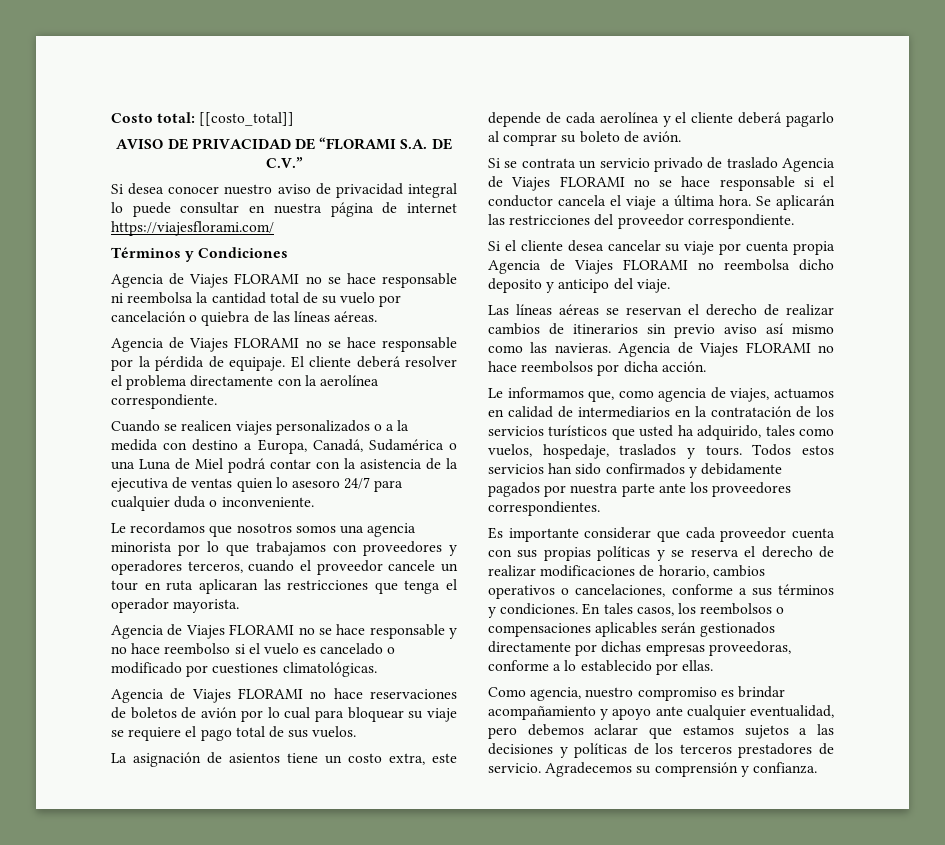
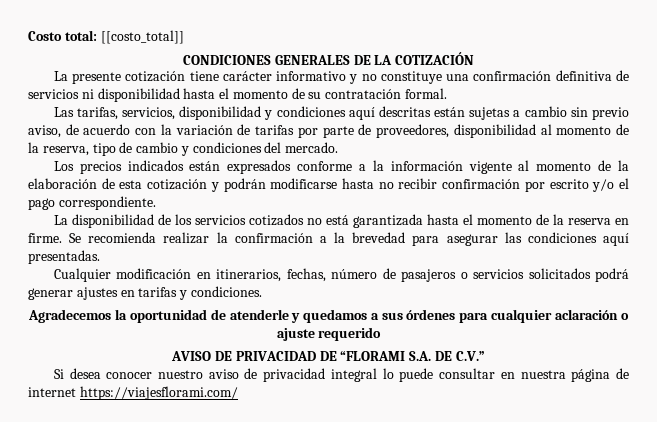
(295, 119) none -> [182,52,475,65] [53,70,629,84] [28,88,448,102] [53,106,630,120] [28,124,629,138] [28,142,339,156] [53,160,630,174] [28,178,629,192] [28,196,156,210] [53,214,629,228] [28,232,629,246] [28,250,100,264] [53,268,629,282] [28,286,262,300] [28,309,629,323] [276,327,382,341] // CONDICIONES GENERALES DE LA COTIZACIÓN // La presente cotización tiene carácter informativo y no constituye una confirmación definitiva de servicios ni disponibilidad hasta el momento de su contratación formal. // Las tarifas, servicios, disponibilidad y condiciones aquí descritas están sujetas a cambio sin previo aviso, de acuerdo con la variación de tarifas por parte de proveedores, disponibilidad al momento de la reserva, tipo de cambio y condiciones del mercado. // Los precios indicados están expresados conforme a la información vigente al momento de la elaboración de esta cotización y podrán modificarse hasta no recibir confirmación por escrito y/o el pago correspondiente. // La disponibilidad de los servicios cotizados no está garantizada hasta el momento de la reserva en firme. Se recomienda realizar la confirmación a la brevedad para asegurar las condiciones aquí presentadas. // Cualquier modificación en itinerarios, fechas, número de pasajeros o servicios solicitados podrá generar ajustes en tarifas y condiciones. // Agradecemos la oportunidad de atenderle y quedamos a sus órdenes para cualquier aclaración o ajuste requerido
[111,247,289,262] [111,273,457,288] [111,292,402,307] [111,311,378,326] [111,337,457,352] [111,356,457,371] [111,375,379,390] [111,394,217,409] [111,420,410,435] [111,439,457,454] [111,458,458,473] [111,477,404,492] [111,496,314,511] [111,522,417,537] [111,541,457,556] [111,560,458,575] [111,579,457,594] [111,598,240,613] [111,624,457,639] [111,643,396,655] [111,662,377,677] [111,688,457,703] [111,707,457,722] [111,726,357,741] [111,752,457,767] [488,112,834,127] [488,131,681,146] [488,157,835,172] [488,176,834,191] [488,195,835,210] [488,214,794,229] [488,240,835,255] [488,259,834,274] [488,278,670,293] [488,304,834,316] [488,323,834,338] [488,342,834,357] [488,361,706,376] [488,387,834,402] [488,406,834,418] [488,425,834,440] [488,444,834,459] [488,463,782,478] [488,482,792,497] [488,501,600,516] [488,527,835,542] [488,546,834,561] [488,565,765,578] [488,584,834,599] [488,603,785,618] [488,622,775,637] [488,641,791,656] [488,660,713,675] [488,686,785,701] [488,705,834,720] [488,724,834,739] [488,743,834,758] [488,762,817,777] // Términos y Condiciones // Agencia de Viajes FLORAMI no se hace responsable ni reembolsa la cantidad total de su vuelo por cancelación o quiebra de las líneas aéreas. // Agencia de Viajes FLORAMI no se hace responsable por la pérdida de equipaje. El cliente deberá resolver el problema directamente con la aerolínea correspondiente. // Cuando se realicen viajes personalizados o a la medida con destino a Europa, Canadá, Sudamérica o una Luna de Miel podrá contar con la asistencia de la ejecutiva de ventas quien lo asesoro 24/7 para cualquier duda o inconveniente. // Le recordamos que nosotros somos una agencia minorista por lo que trabajamos con proveedores y operadores terceros, cuando el proveedor cancele un tour en ruta aplicaran las restricciones que tenga el operador mayorista. // Agencia de Viajes FLORAMI no se hace responsable y no hace reembolso si el vuelo es cancelado o modificado por cuestiones climatológicas. // Agencia de Viajes FLORAMI no hace reservaciones de boletos de avión por lo cual para bloquear su viaje se requiere el pago total de sus vuelos. // La asignación de asientos tiene un costo extra, este depende de cada aerolínea y el cliente deberá pagarlo al comprar su boleto de avión. // Si se contrata un servicio privado de traslado Agencia de Viajes FLORAMI no se hace responsable si el conductor cancela el viaje a última hora. Se aplicarán las restricciones del proveedor correspondiente. // Si el cliente desea cancelar su viaje por cuenta propia Agencia de Viajes FLORAMI no reembolsa dicho deposito y anticipo del viaje. // Las líneas aéreas se reservan el derecho de realizar cambios de itinerarios sin previo aviso así mismo como las navieras. Agencia de Viajes FLORAMI no hace reembolsos por dicha acción. // Le informamos que, como agencia de viajes, actuamos en calidad de intermediarios en la contratación de los servicios turísticos que usted ha adquirido, tales como vuelos, hospedaje, traslados y tours. Todos estos servicios han sido confirmados y debidamente pagados por nuestra parte ante los proveedores correspondientes. // Es importante considerar que cada proveedor cuenta con sus propias políticas y se reserva el derecho de realizar modificaciones de horario, cambios operativos o cancelaciones, conforme a sus términos y condiciones. En tales casos, los reembolsos o compensaciones aplicables serán gestionados directamente por dichas empresas proveedoras, conforme a lo establecido por ellas. // Como agencia, nuestro compromiso es brindar acompañamiento y apoyo ante cualquier eventualidad, pero debemos aclarar que estamos sujetos a las decisiones y políticas de los terceros prestadores de servicio. Agradecemos su comprensión y confianza. -> (238, 393) none

